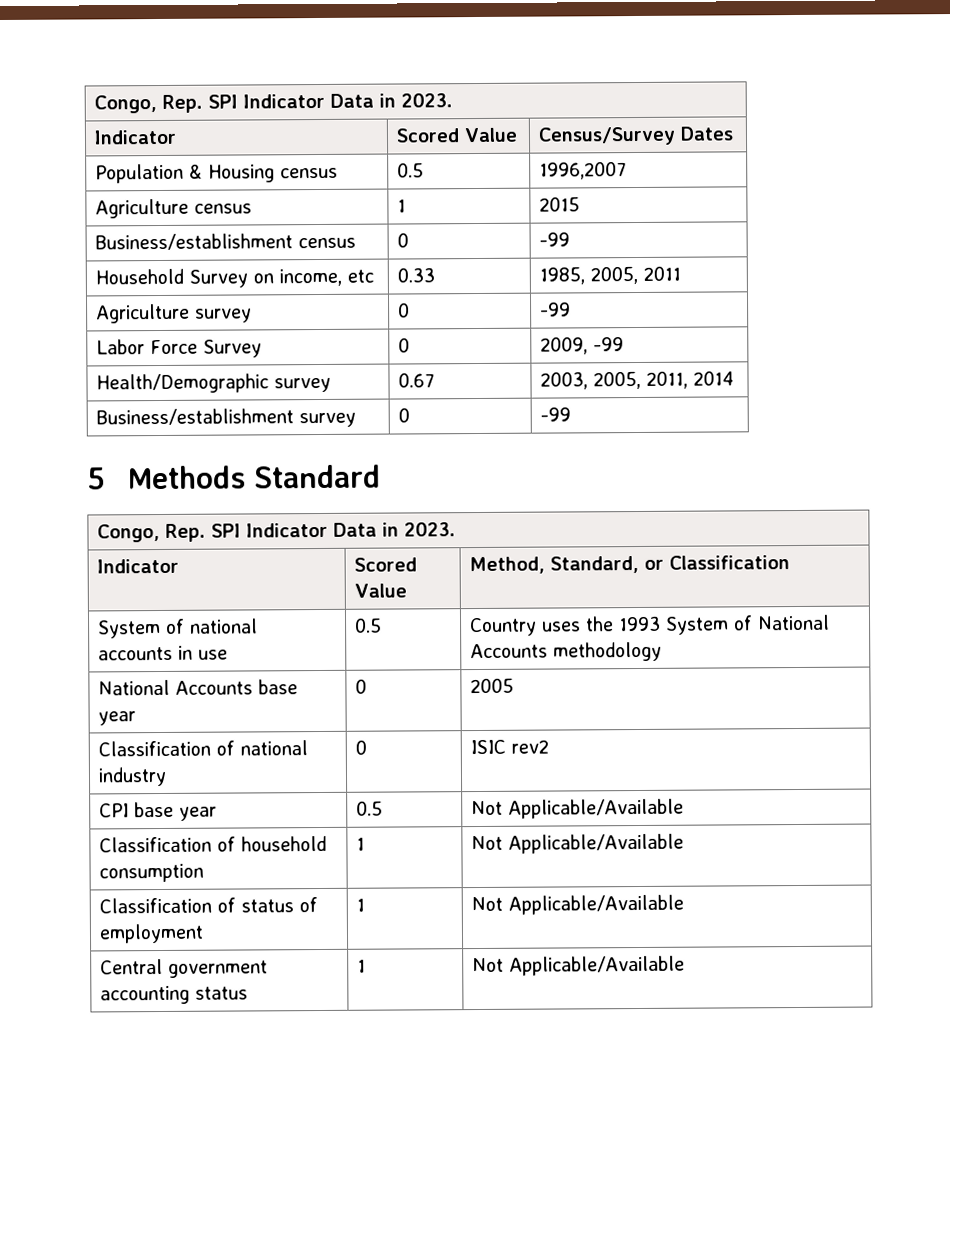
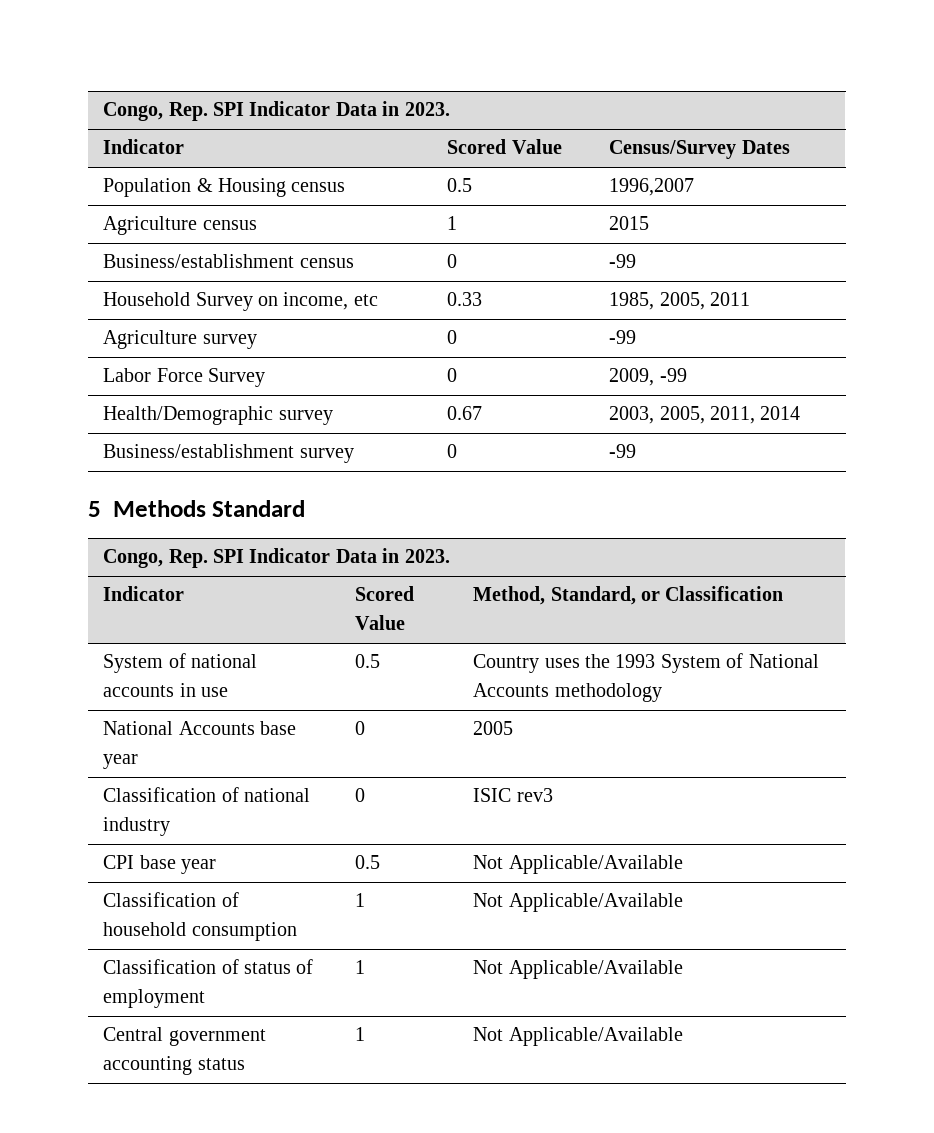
[510,739,549,754] rev2 -> [516,788,553,802] rev3

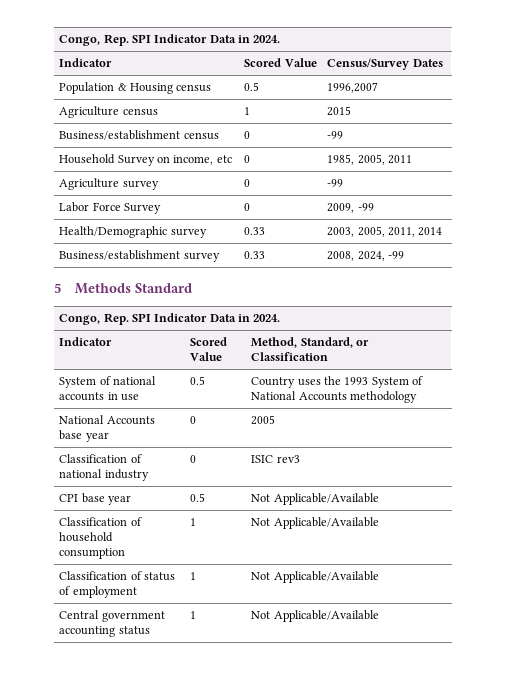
[103,101,450,121] Congo, Rep. SPI Indicator Data in 2023. -> [59,34,281,46] Congo, Rep. SPI Indicator Data in 2024.
[447,292,483,306] 0.33 -> [244,155,251,163] 0
[447,406,483,420] 0.67 -> [244,227,266,235] 0.33
[447,444,458,458] 0 | -> [244,251,266,259] [327,251,385,261] 0.33 | 2008, 2024,
[404,549,450,563] 2023. -> [253,314,281,322] 2024.

